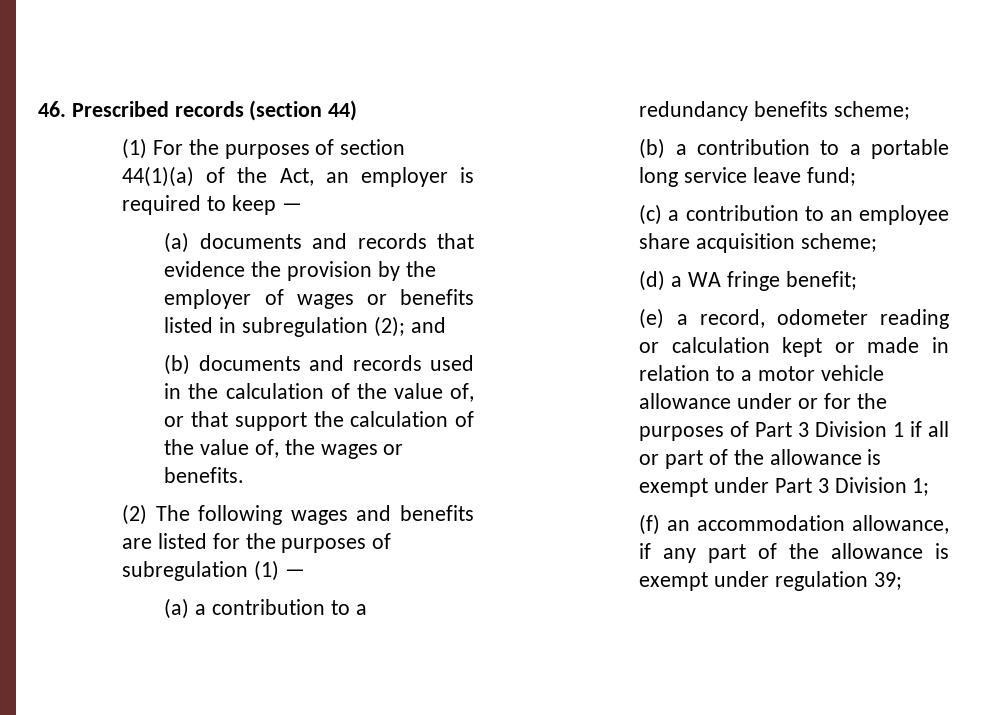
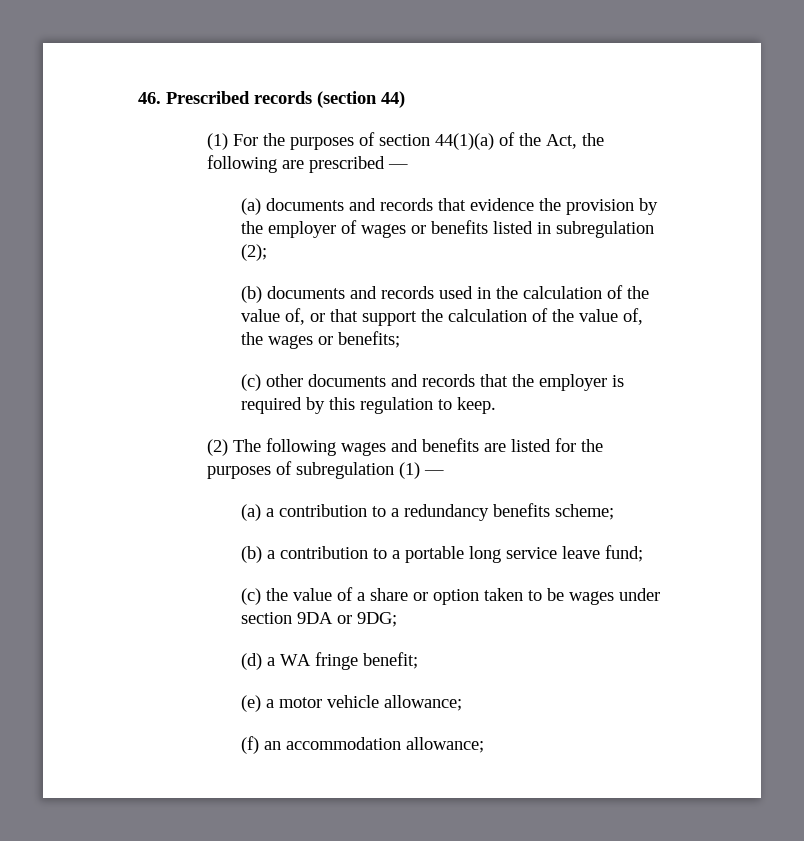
[325,167,475,187] [122,195,276,215] an employer is required to keep -> [581,133,604,146] [206,155,385,173] the following are prescribed
[410,317,446,333] and -> (268, 252) none
[164,467,245,483] benefits. -> [338,331,401,348] [241,374,625,391] [241,397,497,414] benefits; // (c) other documents and records that the employer is required by this regulation to keep.
[668,205,949,225] [639,233,877,253] a contribution to an employee share acquisition scheme; -> [266,587,661,605] [241,612,398,627] the value of a share or option taken to be wages under section 9DA or 9DG;
[699,309,949,329] [639,337,949,357] [639,365,884,381] [639,393,887,409] [639,421,949,441] [639,449,882,469] [639,477,930,497] [639,514,949,535] [639,543,949,563] [639,571,902,591] record, odometer reading or calculation kept or made in relation to a motor vehicle allowance under or for the purposes of Part 3 Division 1 if all or part of the allowance is exempt under Part 3 Division 1; // (f) an accommodation allowance, if any part of the allowance is exempt under regulation 39; -> [279,695,463,711] [241,736,485,754] motor vehicle allowance; // (f) an accommodation allowance;

